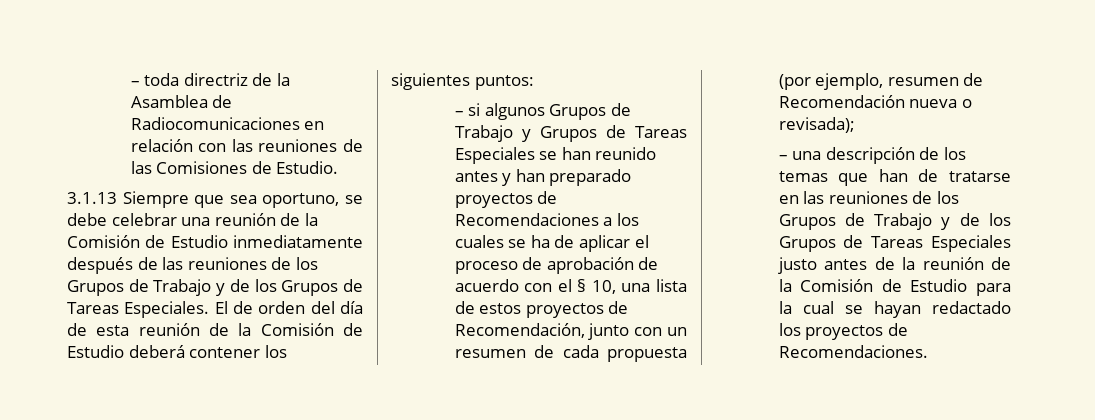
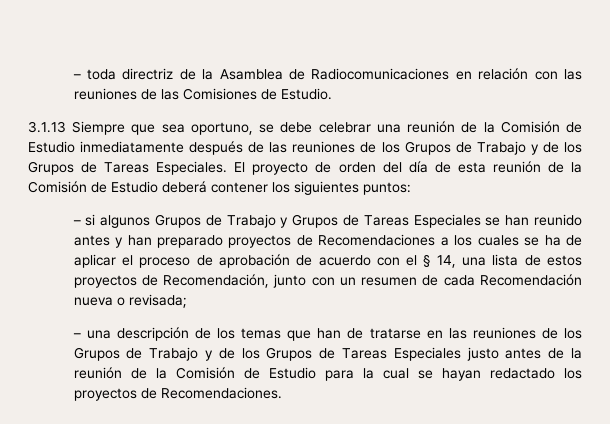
(228, 307) none -> [252,162,309,175] proyecto
[591,280,616,294] 10, -> [436,255,456,268] 14,
[607,347,687,362] [778,73,984,90] propuesta (por ejemplo, resumen de -> (475, 280) none
[778,117,855,133] revisada); -> [128,294,187,308] revisada;

